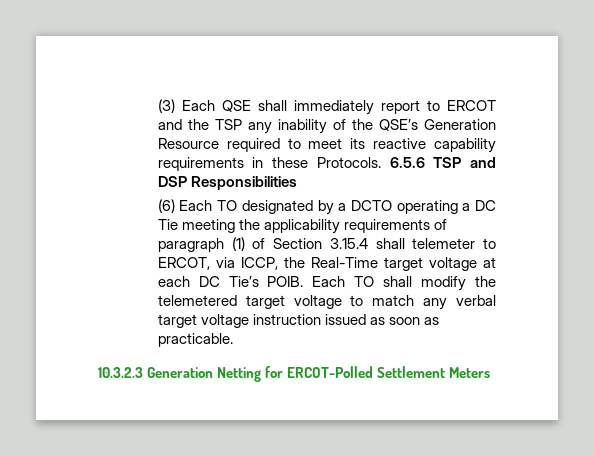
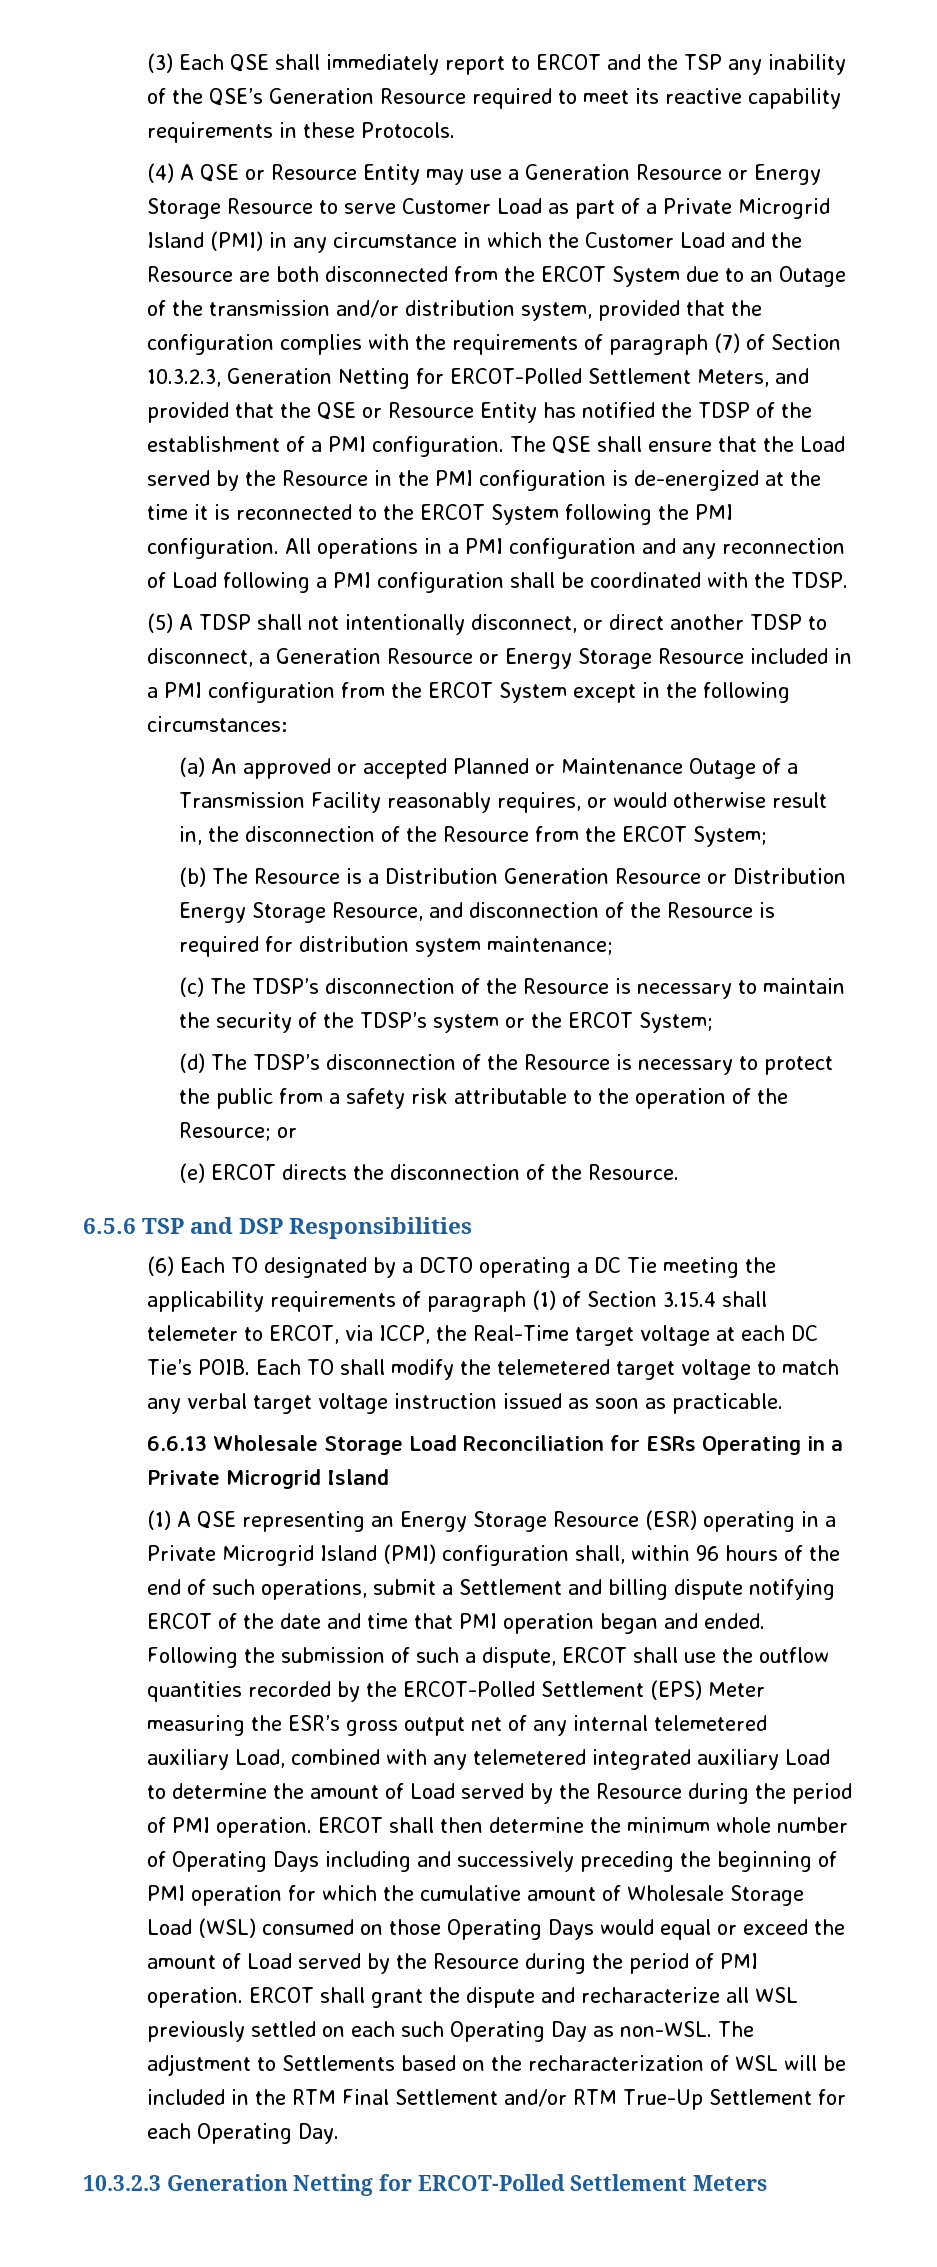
(381, 162) none -> [146,163,821,185] [146,198,830,219] [146,231,802,253] [146,266,846,287] [146,300,762,321] [146,333,841,355] [146,368,809,389] [146,402,812,423] [146,436,845,457] [146,470,821,491] [146,504,733,525] [146,538,845,559] [146,572,848,593] [146,613,827,635] [146,648,852,669] [146,682,790,703] [146,716,287,732] [178,757,798,779] [178,792,827,813] [178,826,767,847] [178,867,846,887] [178,902,775,923] [178,936,613,957] [178,977,845,999] [178,1012,713,1033] [178,1053,833,1075] [178,1088,788,1109] [178,1122,297,1141] [178,1163,679,1183] // (4) A QSE or Resource Entity may use a Generation Resource or Energy Storage Resource to serve Customer Load as part of a Private Microgrid Island (PMI) in any circumstance in which the Customer Load and the Resource are both disconnected from the ERCOT System due to an Outage of the transmission and/or distribution system, provided that the configuration complies with the requirements of paragraph (7) of Section 10.3.2.3, Generation Netting for ERCOT-Polled Settlement Meters, and provided that the QSE or Resource Entity has notified the TDSP of the establishment of a PMI configuration. The QSE shall ensure that the Load served by the Resource in the PMI configuration is de-energized at the time it is reconnected to the ERCOT System following the PMI configuration. All operations in a PMI configuration and any reconnection of Load following a PMI configuration shall be coordinated with the TDSP. // (5) A TDSP shall not intentionally disconnect, or direct another TDSP to disconnect, a Generation Resource or Energy Storage Resource included in a PMI configuration from the ERCOT System except in the following circumstances: // (a) An approved or accepted Planned or Maintenance Outage of a Transmission Facility reasonably requires, or would otherwise result in, the disconnection of the Resource from the ERCOT System; // (b) The Resource is a Distribution Generation Resource or Distribution Energy Storage Resource, and disconnection of the Resource is required for distribution system maintenance; // (c) The TDSP’s disconnection of the Resource is necessary to maintain the security of the TDSP’s system or the ERCOT System; // (d) The TDSP’s disconnection of the Resource is necessary to protect the public from a safety risk attributable to the operation of the Resource; or // (e) ERCOT directs the disconnection of the Resource. //
(233, 340) none -> [146,1435,843,1455] [146,1469,389,1489] [146,1510,836,1532] [146,1544,840,1566] [146,1579,835,1600] [146,1613,765,1634] [146,1647,829,1668] [146,1680,765,1702] [146,1715,767,1736] [146,1749,830,1770] [146,1783,852,1804] [146,1817,848,1838] [146,1851,837,1872] [146,1885,804,1906] [146,1918,845,1940] [146,1953,758,1974] [146,1987,798,2008] [146,2021,754,2042] [146,2054,846,2076] [146,2089,846,2110] [146,2123,339,2144] // 6.6.13 Wholesale Storage Load Reconciliation for ESRs Operating in a Private Microgrid Island // (1) A QSE representing an Energy Storage Resource (ESR) operating in a Private Microgrid Island (PMI) configuration shall, within 96 hours of the end of such operations, submit a Settlement and billing dispute notifying ERCOT of the date and time that PMI operation began and ended. Following the submission of such a dispute, ERCOT shall use the outflow quantities recorded by the ERCOT-Polled Settlement (EPS) Meter measuring the ESR’s gross output net of any internal telemetered auxiliary Load, combined with any telemetered integrated auxiliary Load to determine the amount of Load served by the Resource during the period of PMI operation. ERCOT shall then determine the minimum whole number of Operating Days including and successively preceding the beginning of PMI operation for which the cumulative amount of Wholesale Storage Load (WSL) consumed on those Operating Days would equal or exceed the amount of Load served by the Resource during the period of PMI operation. ERCOT shall grant the dispute and recharacterize all WSL previously settled on each such Operating Day as non-WSL. The adjustment to Settlements based on the recharacterization of WSL will be included in the RTM Final Settlement and/or RTM True-Up Settlement for each Operating Day.

